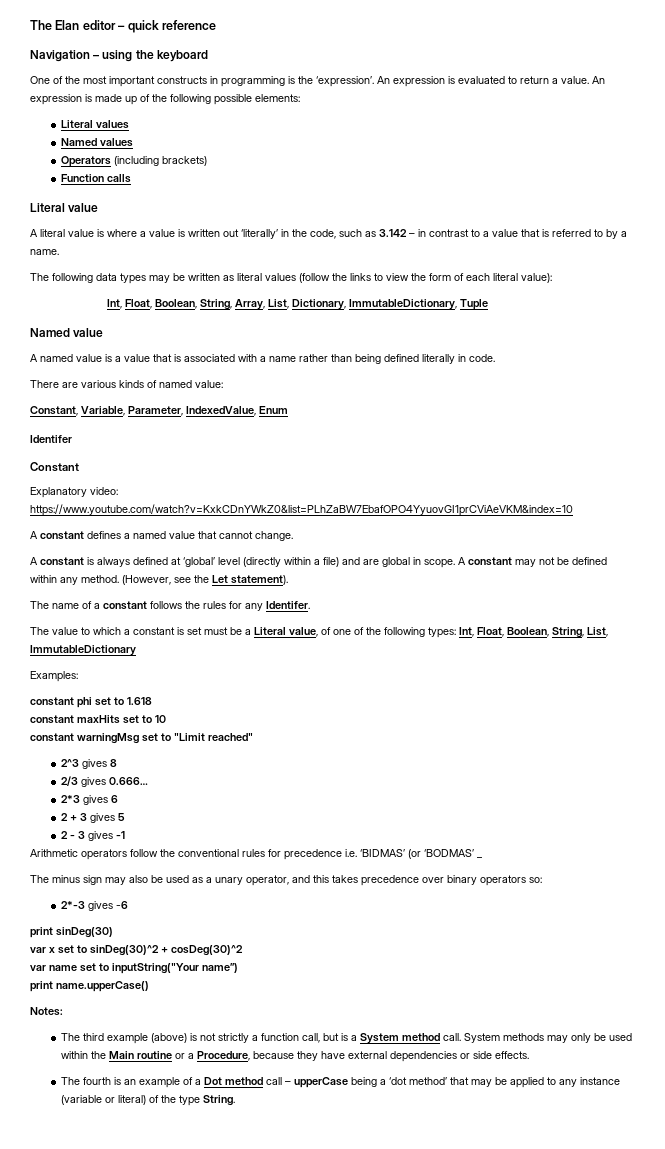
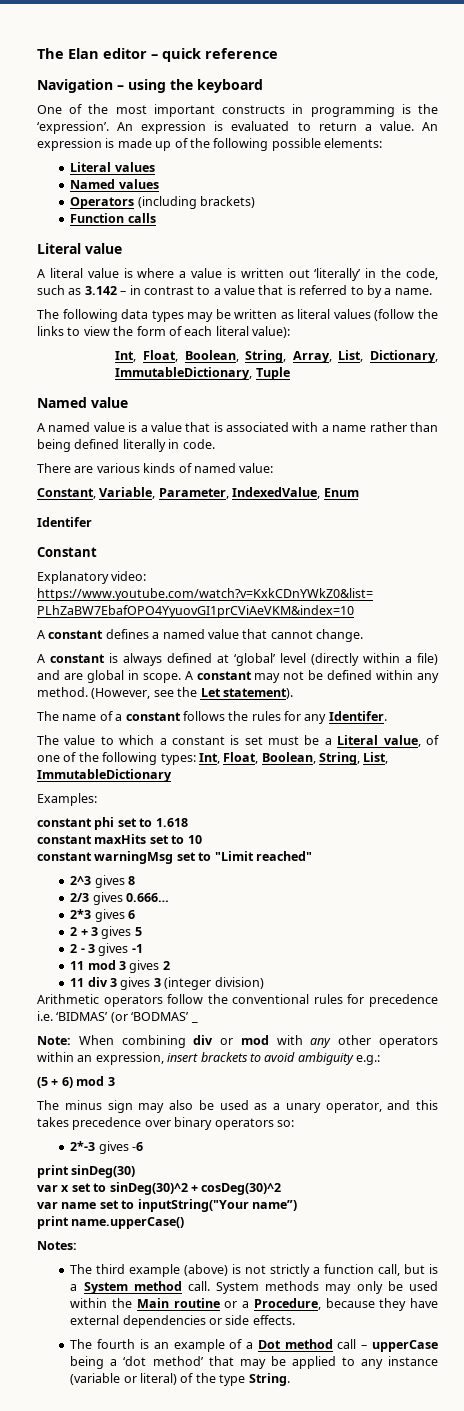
(126, 835) none -> [70,960,170,973] [70,977,264,990] // 11 mod 3 gives 2 // 11 div 3 gives 3 (integer division)
(482, 857) none -> [37,1035,438,1048] [37,1052,380,1065] [37,1076,115,1088] // Note: When combining div or mod with any other operators within an expression, insert brackets to avoid ambiguity e.g.: // (5 + 6) mod 3

